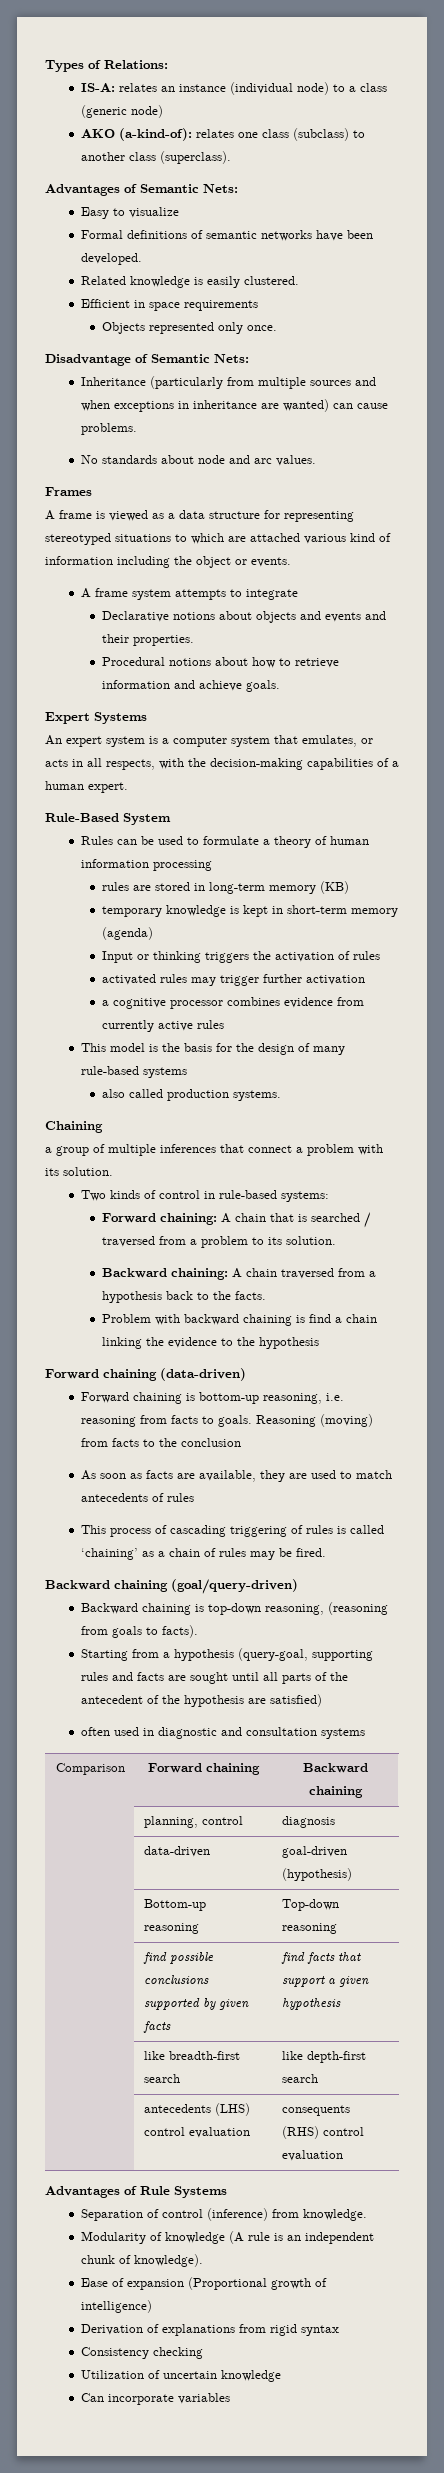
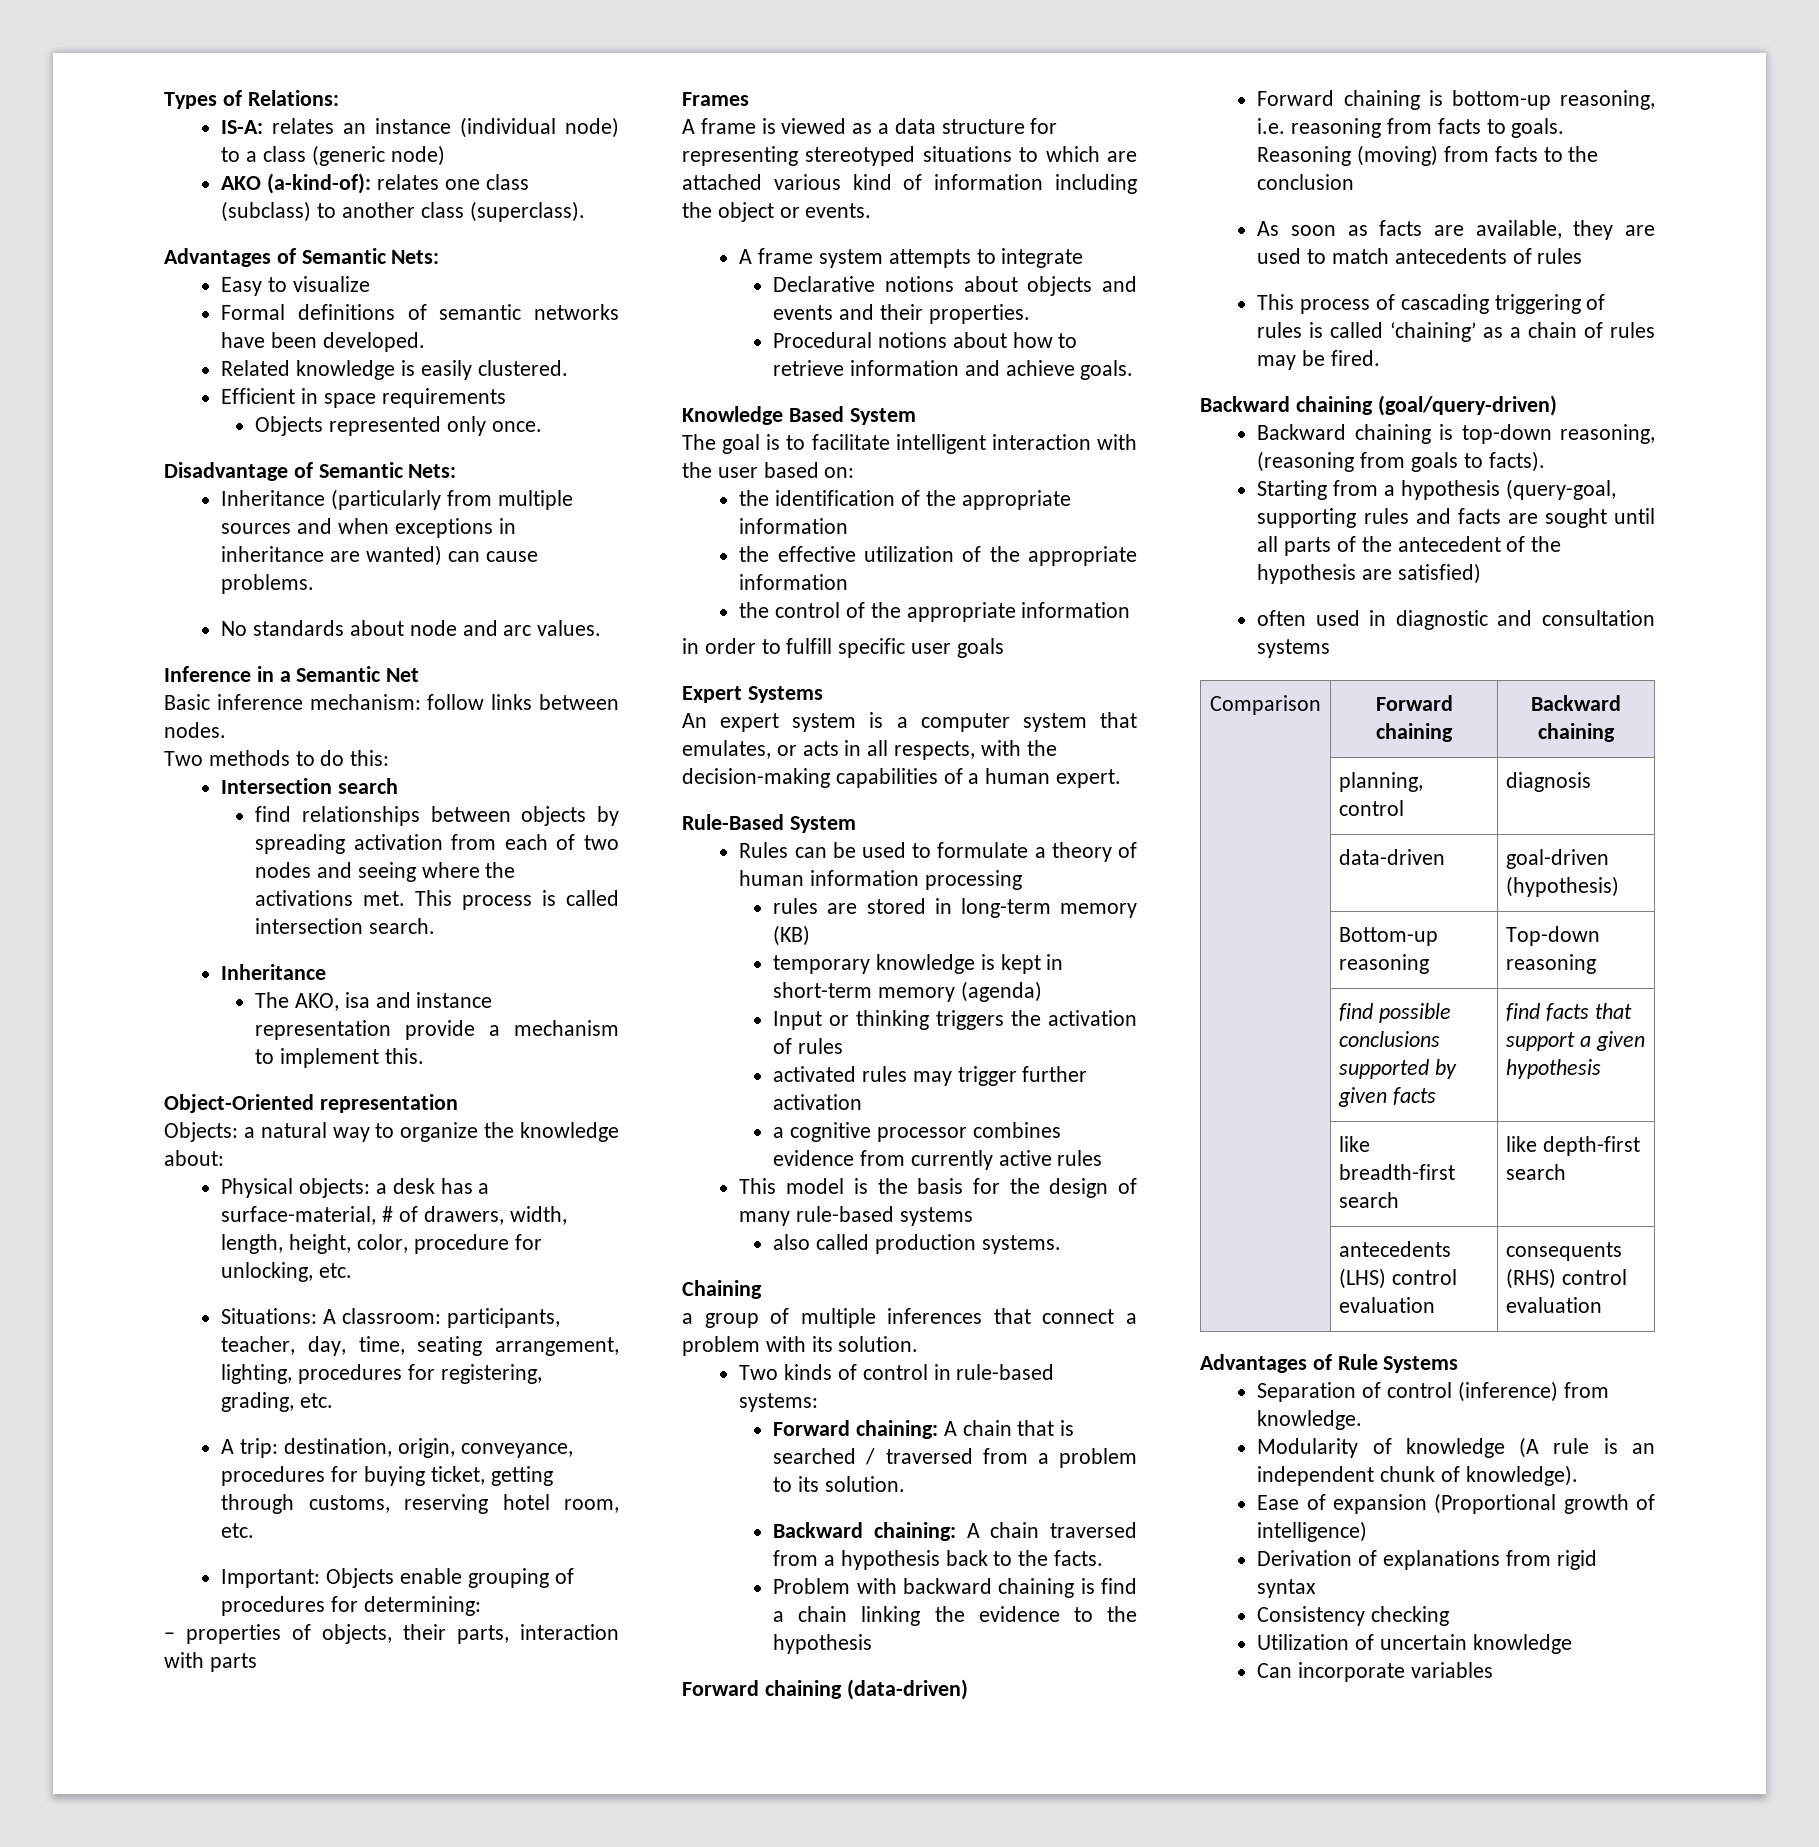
(316, 460) none -> [164,666,420,682] [164,694,619,710] [164,722,226,738] [164,750,390,766] [221,778,399,794] [255,806,619,826] [255,834,619,854] [255,862,516,882] [255,890,619,910] [255,918,435,934] [221,964,327,980] [255,992,493,1011] [255,1020,619,1040] [255,1048,424,1068] [164,1094,458,1113] [164,1122,619,1142] [164,1150,224,1166] [221,1178,490,1198] [221,1206,567,1225] [221,1234,542,1254] [221,1262,353,1282] [221,1308,560,1328] [221,1336,619,1356] [221,1364,542,1384] [221,1392,334,1412] [221,1438,573,1458] [221,1466,553,1486] [221,1494,619,1514] [221,1523,255,1538] [221,1568,574,1588] [221,1596,482,1616] [164,1624,619,1644] [164,1652,257,1672] // Inference in a Semantic Net // Basic inference mechanism: follow links between nodes. // Two methods to do this: // Intersection search // find relationships between objects by spreading activation from each of two nodes and seeing where the activations met. This process is called intersection search. // Inheritance // The AKO, isa and instance representation provide a mechanism to implement this. // Object-Oriented representation // Objects: a natural way to organize the knowledge about: // Physical objects: a desk has a surface-material, # of drawers, width, length, height, color, procedure for unlocking, etc. // Situations: A classroom: participants, teacher, day, time, seating arrangement, lighting, procedures for registering, grading, etc. // A trip: destination, origin, conveyance, procedures for buying ticket, getting through customs, reserving hotel room, etc. // Important: Objects enable grouping of procedures for determining: // – properties of objects, their parts, interaction with parts
(280, 686) none -> [682,406,916,425] [682,434,1137,454] [682,462,855,478] [739,490,1071,510] [739,518,849,534] [739,546,1137,566] [739,574,849,590] [739,602,1131,622] [682,638,1004,658] // Knowledge Based System // The goal is to facilitate intelligent interaction with the user based on: // the identification of the appropriate information // the effective utilization of the appropriate information // the control of the appropriate information // in order to fulfill specific user goals

